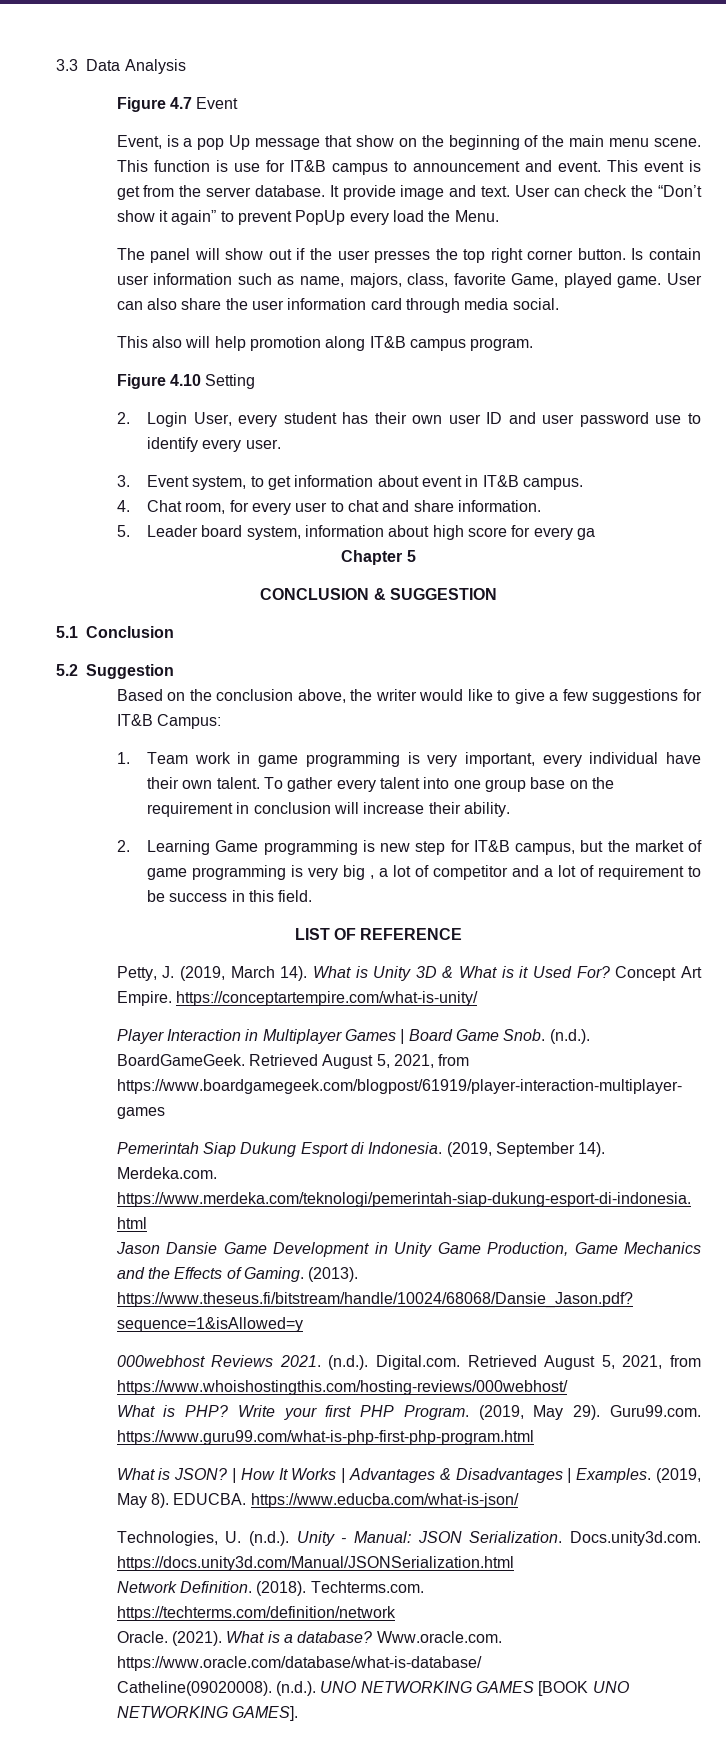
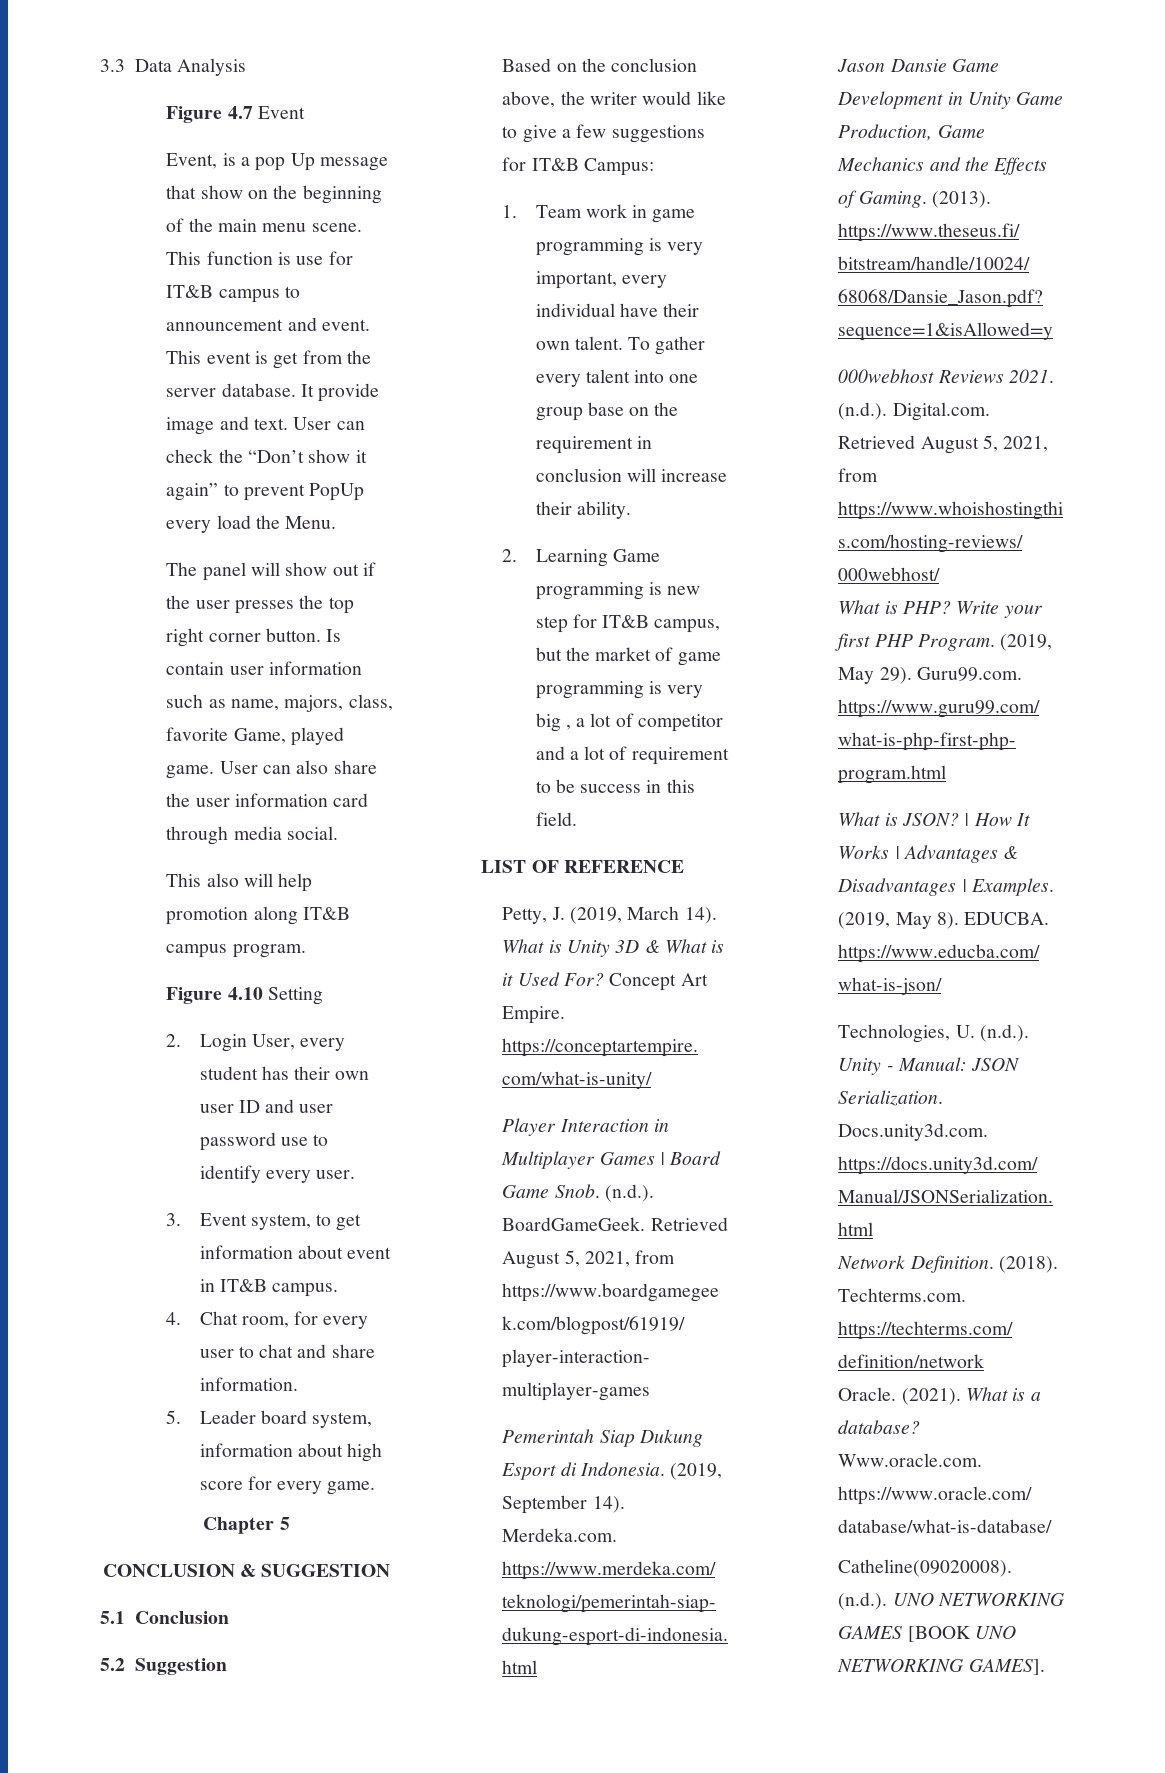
[576,528,595,540] ga -> [327,1481,376,1495] game.

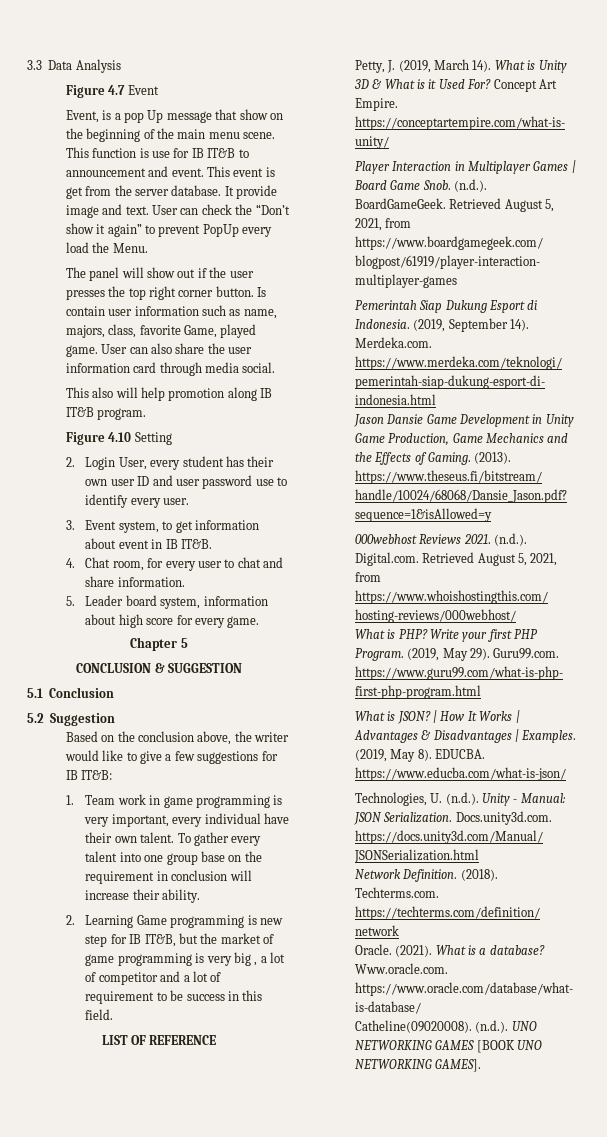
[166,285,280,303] IT&B campus -> [191,148,236,158] IB IT&B
[302,907,350,920] [166,944,228,958] IT&B campus -> [260,388,273,398] [65,407,94,417] IB IT&B
[219,1279,339,1297] IT&B campus. -> [165,539,212,549] IB IT&B.
[531,158,654,176] IT&B Campus: -> [65,770,113,780] IB IT&B:
[602,615,721,633] IT&B campus, -> [129,934,176,947] IB IT&B,

